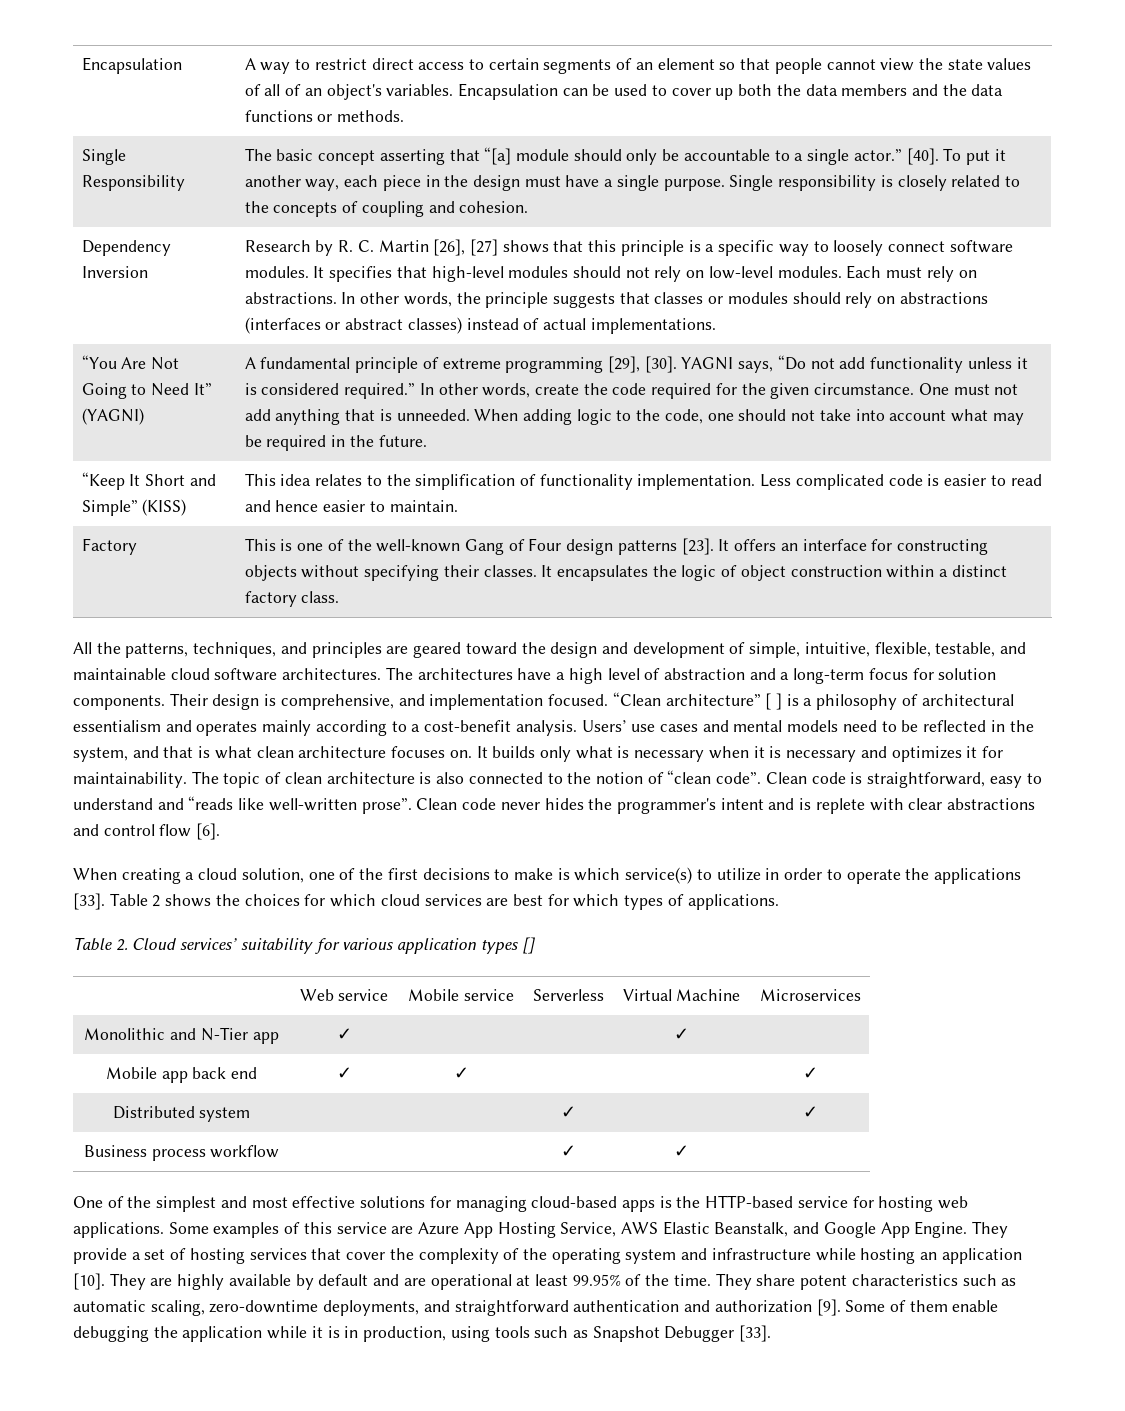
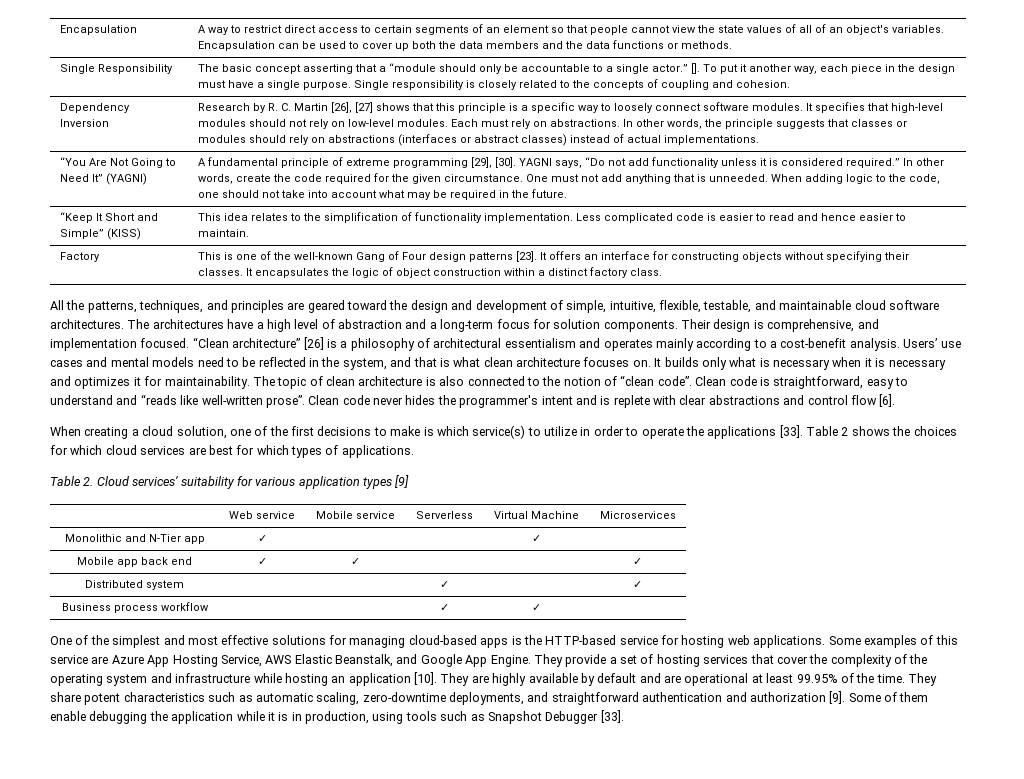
[484,147,570,165] “[a] module -> [378,63,436,72] a “module
[906,148,939,165] [40]. -> [690,63,700,74] [].
[765,693,782,710] [ ] -> [303,337,324,350] [26]
[521,937,535,954] [] -> [395,475,410,488] [9]

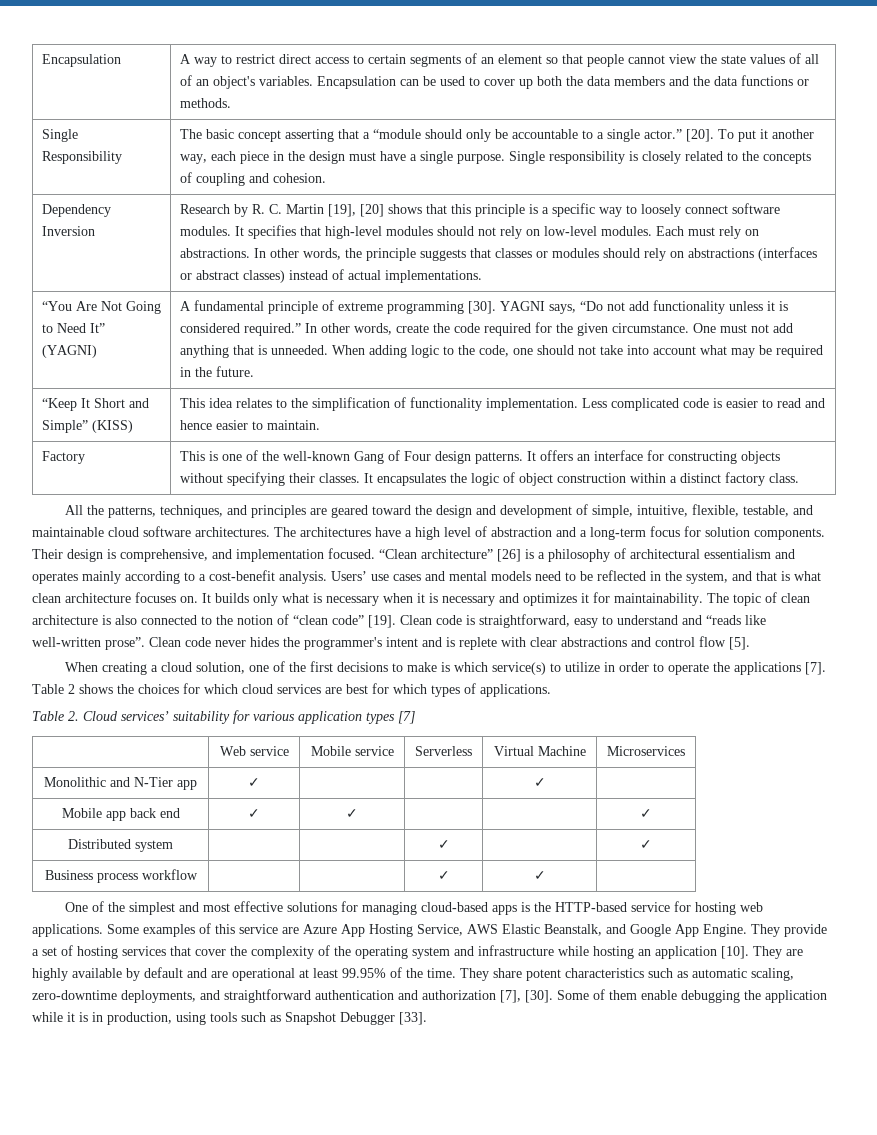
[690,63,700,74] []. -> [685,129,714,142] [20].
[330,102,373,113] [26], [27] -> [327,204,384,217] [19], [20]
[470,157,492,168] [29], -> (464, 307) none
[468,251,537,262] patterns [23]. -> [474,452,523,464] patterns.
[657,376,692,386] code”. -> [332,615,396,628] code” [19].
[879,394,896,407] [6]. -> [729,637,750,650] [5].
[779,425,803,438] [33]. -> [805,662,827,675] [7].
[395,475,410,488] [9] -> [398,711,415,724] [7]
[829,691,846,704] [9]. -> [500,990,553,1003] [7], [30].

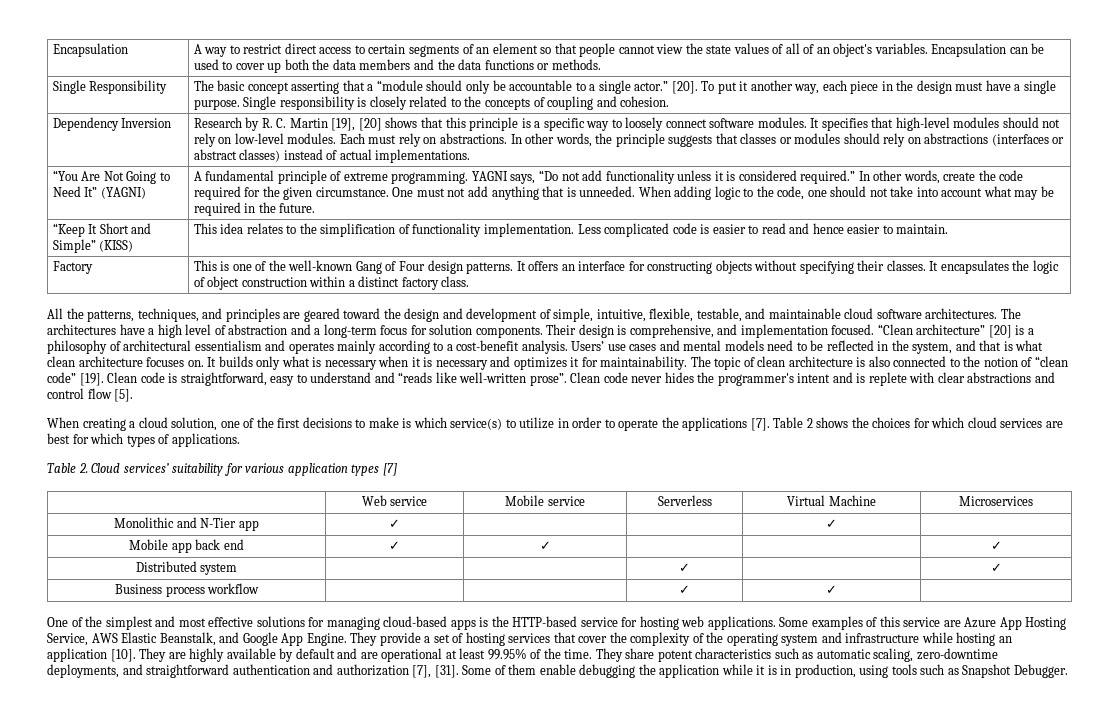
[386,301,496,314] programming [30]. -> [391,171,469,184] programming.
[497,549,521,562] [26] -> [988,325,1012,338] [20]
[525,990,553,1003] [30]. -> [434,665,459,678] [31].
[340,1012,427,1025] Debugger [33]. -> [1013,664,1068,678] Debugger.

